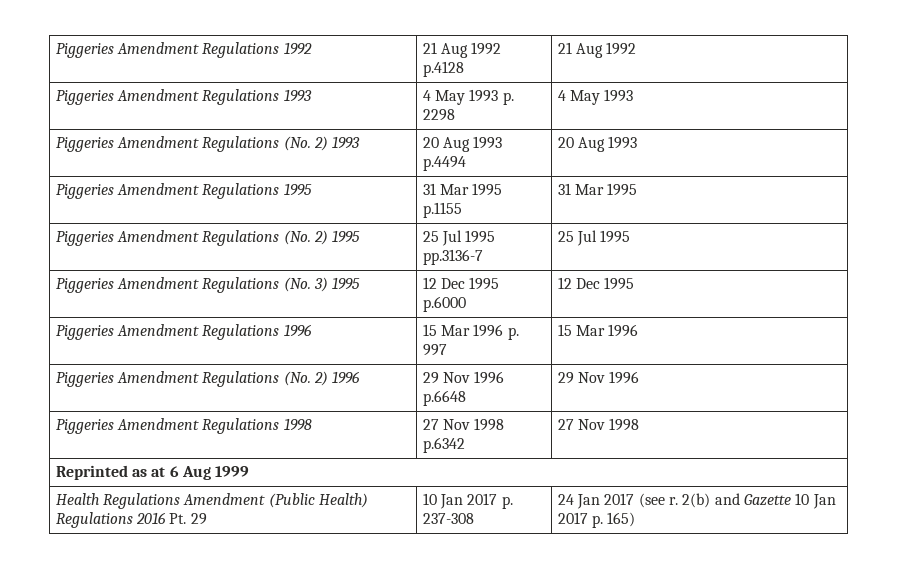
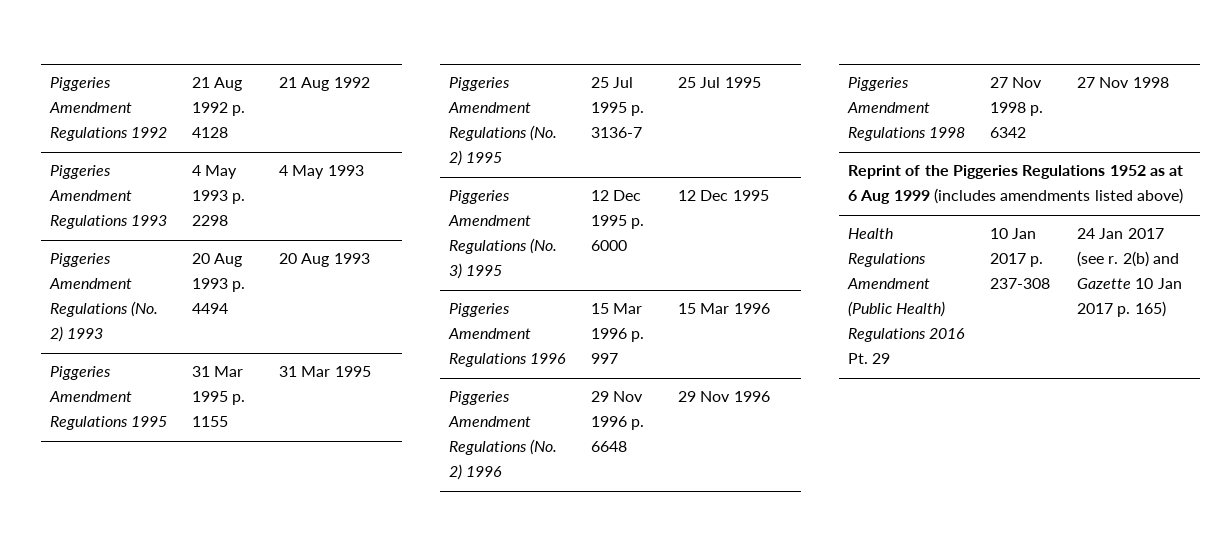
[422,61,464,77] p.4128 -> [232,105,246,116] [191,127,228,138] p. 4128
[422,156,466,171] p.4494 -> [232,281,246,292] [191,303,228,314] p. 4494
[422,202,462,218] p.1155 -> [232,394,246,405] [191,416,228,427] p. 1155
[422,249,483,265] pp.3136-7 -> [631,105,645,116] [590,127,642,138] p. 3136-7
[422,296,466,312] p.6000 -> [631,218,645,229] [590,240,627,251] p. 6000
[422,390,466,406] p.6648 -> [631,419,645,430] [590,441,627,452] p. 6648
[422,437,465,453] p.6342 -> [1030,105,1044,116] [989,127,1026,138] p. 6342
[55,465,128,480] Reprinted -> [847,165,1146,179] Reprint of the Piggeries Regulations 1952
(250, 471) none -> [933,188,1183,204] (includes amendments listed above)

